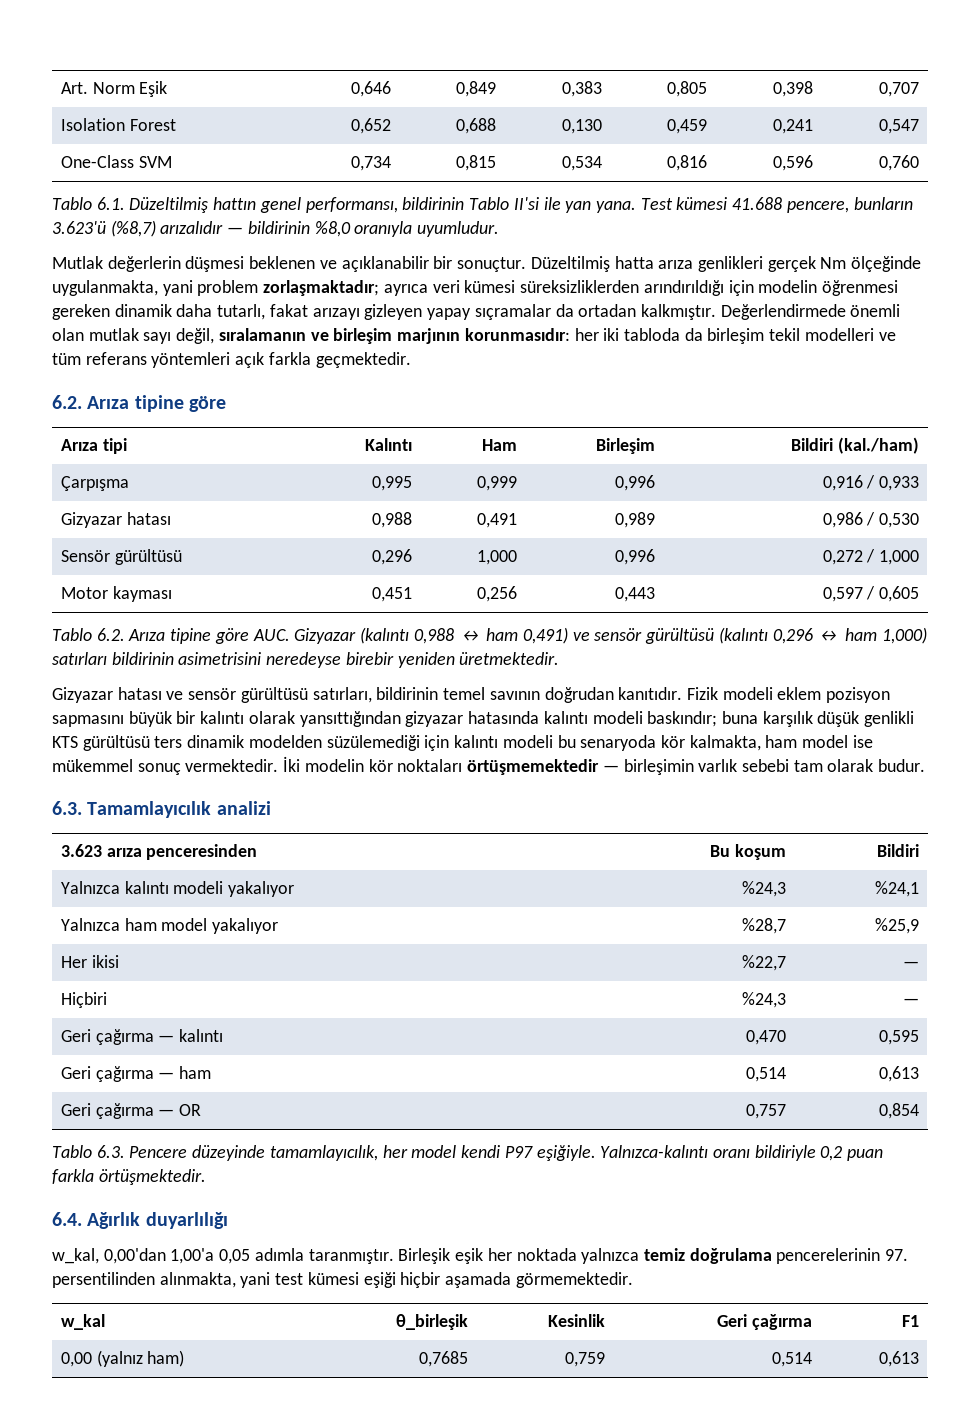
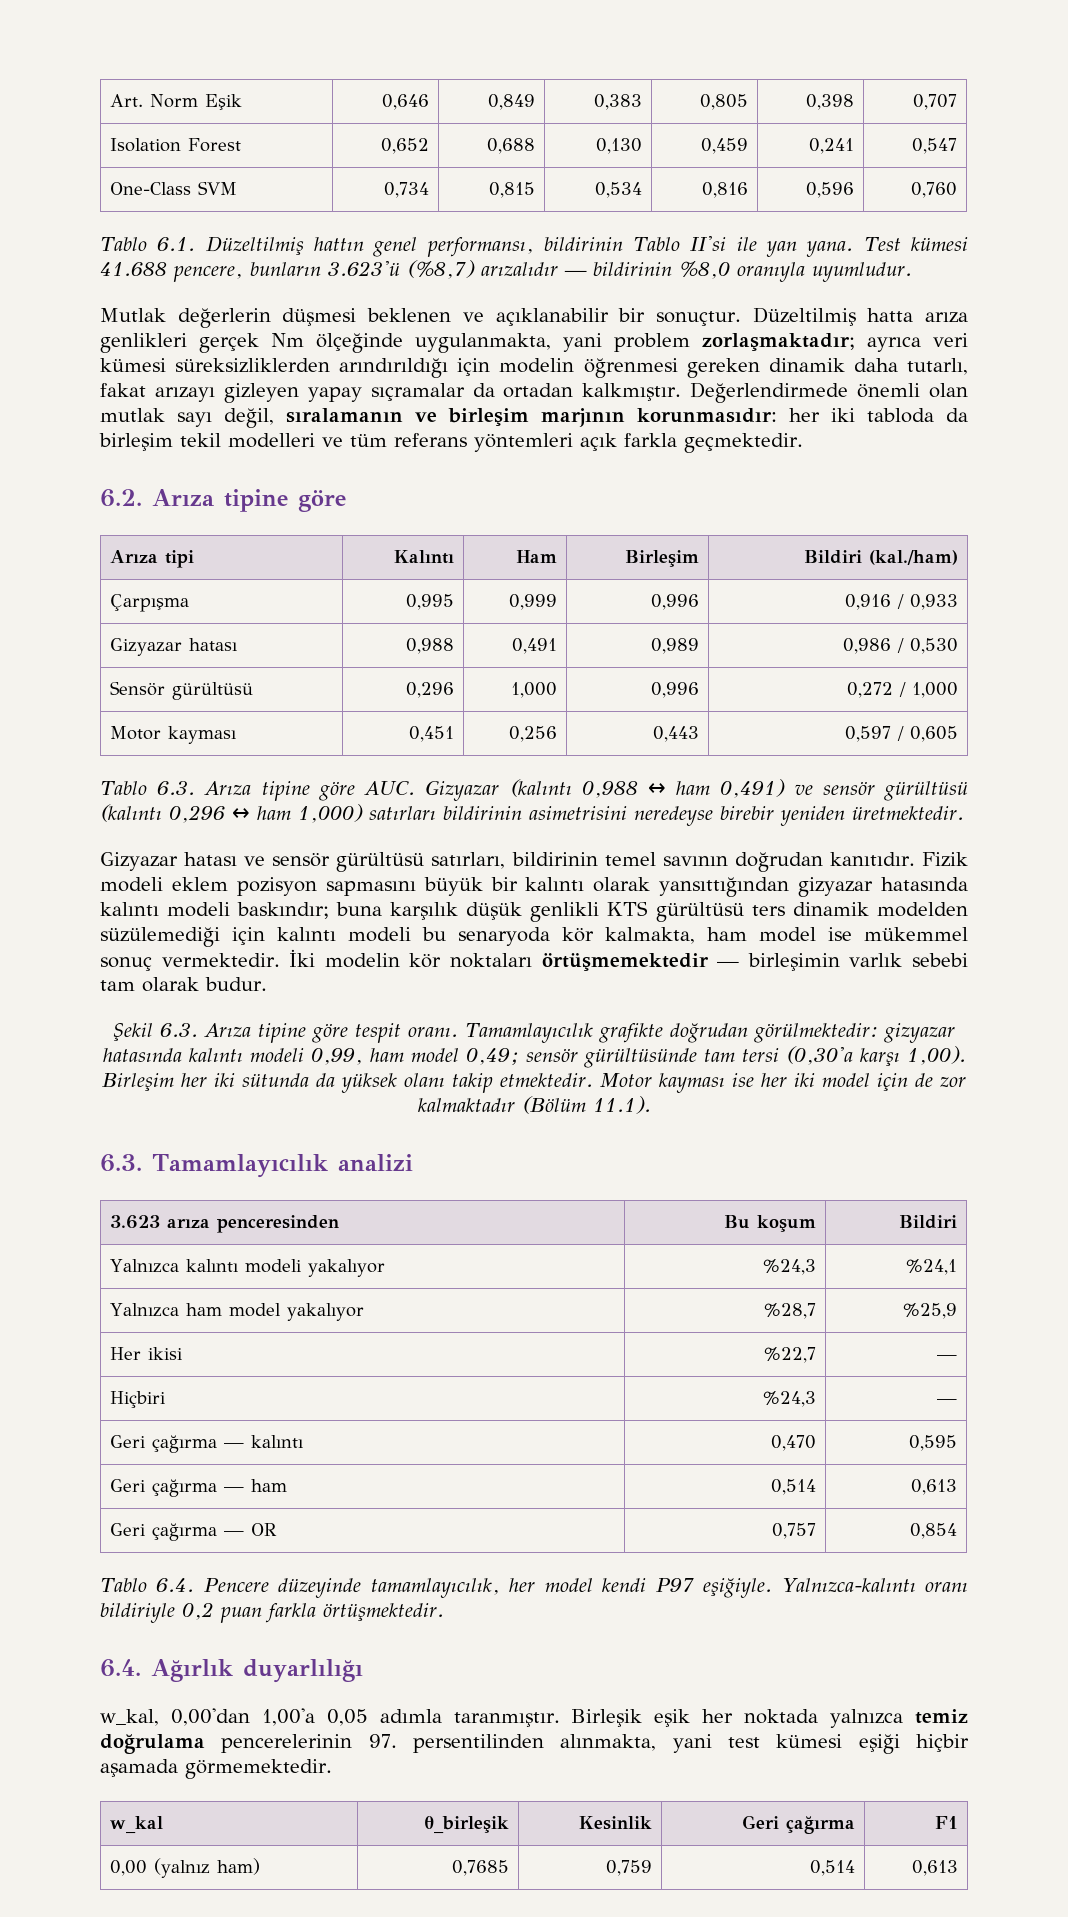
[96,628,125,641] 6.2. -> [157,781,196,795] 6.3.
(926, 765) none -> [113,1023,955,1043] [102,1046,966,1068] [102,1073,966,1093] [417,1096,651,1114] // Şekil 6.3. Arıza tipine göre tespit oranı. Tamamlayıcılık grafikte doğrudan görülmektedir: gizyazar hatasında kalıntı modeli 0,99, ham model 0,49; sensör gürültüsünde tam tersi (0,30'a karşı 1,00). Birleşim her iki sütunda da yüksek olanı takip etmektedir. Motor kayması ise her iki model için de zor kalmaktadır (Bölüm 11.1).
[96,1145,125,1158] 6.3. -> [156,1578,195,1592] 6.4.

